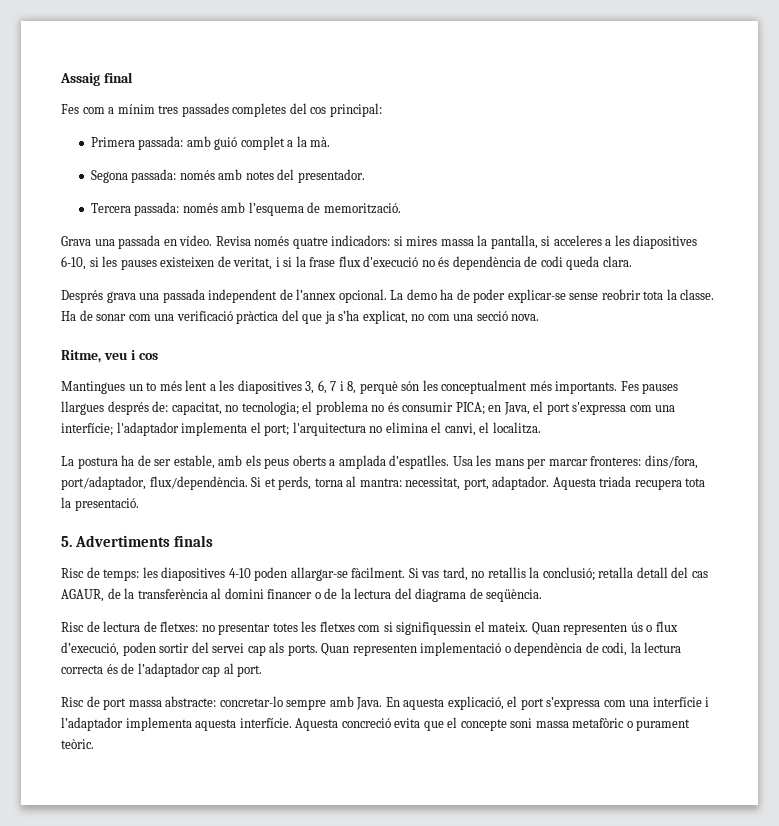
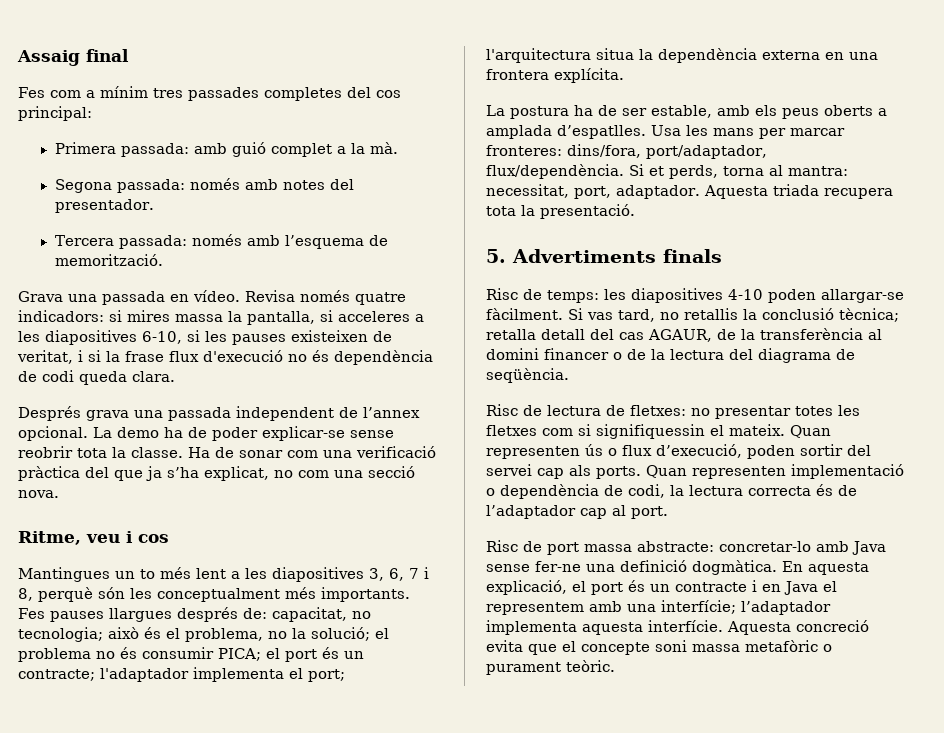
(299, 408) none -> [108,627,370,642] això és el problema, no la solució;
[488,401,676,415] [61,423,113,436] en Java, el port s'expressa com una interfície; -> [266,647,364,662] [18,669,95,681] el port és un contracte;
[369,422,541,436] no elimina el canvi, el localitza. -> [596,48,878,63] [486,68,624,83] situa la dependència externa en una frontera explícita.
[542,567,595,581] conclusió; -> [762,308,899,322] conclusió tècnica;
[286,696,383,710] sempre amb Java. -> [816,541,886,555] [486,560,777,575] amb Java sense fer-ne una definició dogmàtica.
[546,697,710,710] s’expressa com una interfície i -> [628,580,837,595] [486,600,736,615] és un contracte i en Java el representem amb una interfície;

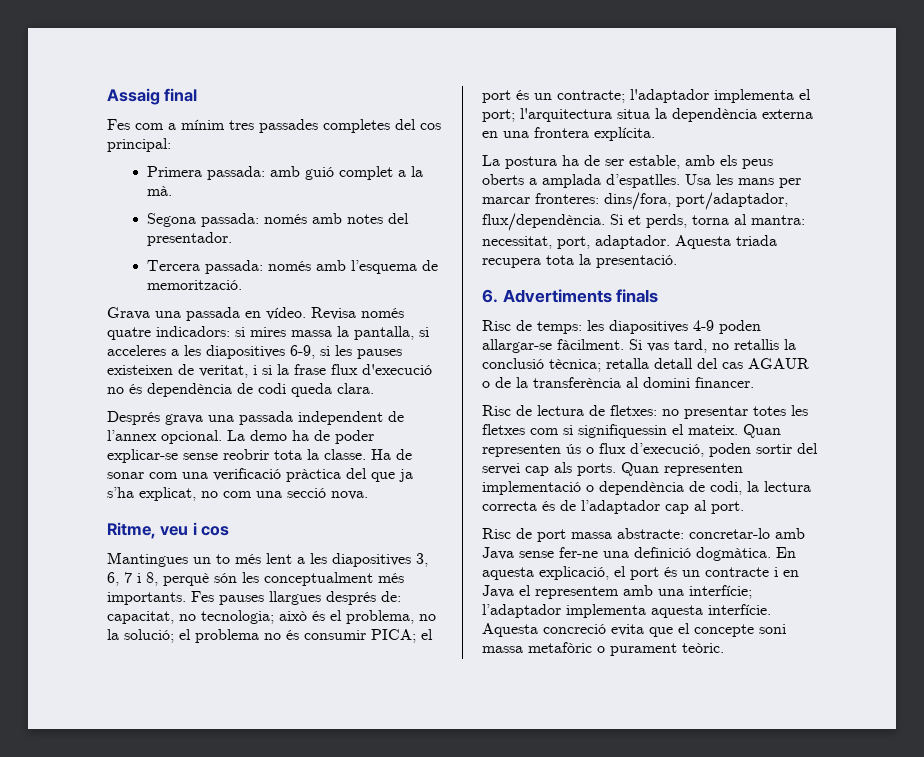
[142,331,182,344] 6-10, -> [290,345,315,359] 6-9,
[486,249,506,263] 5. -> [482,289,498,303] 6.
[728,289,763,300] 4-10 -> [693,320,714,331] 4-9
[648,329,712,342] AGAUR, -> [748,358,809,369] [482,381,490,388] AGAUR o
[544,348,855,363] [486,368,569,383] financer o de la lectura del diagrama de seqüència. -> [695,377,754,388] financer.

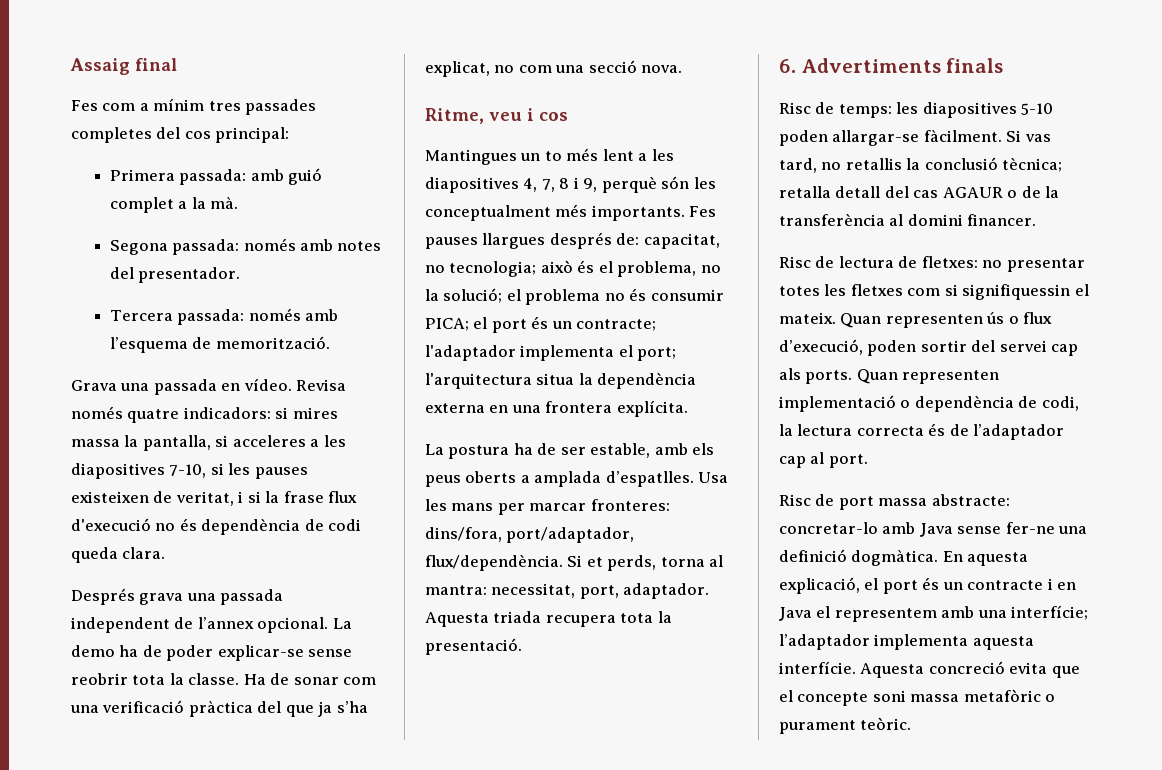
[290,345,315,359] 6-9, -> [169,464,207,478] 7-10,
[416,553,428,567] [107,572,158,586] 3, 6, 7 i 8, -> [523,177,598,192] 4, 7, 8 i 9,
[693,320,714,331] 4-9 -> [1021,103,1054,115] 5-10

